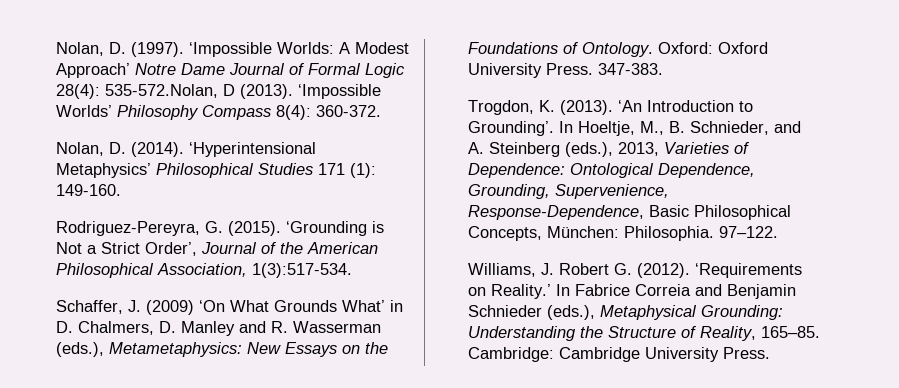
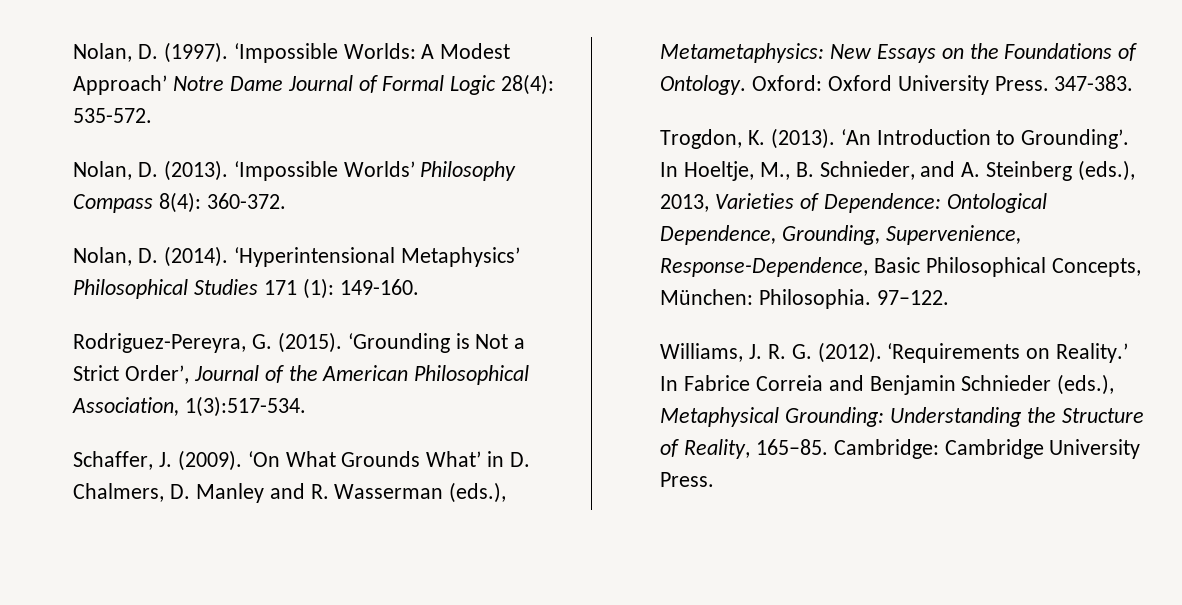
[105,84,236,98] 535-572.Nolan, D -> [73,108,153,123] [73,161,159,180] 535-572. // Nolan, D.
[146,300,195,315] (2009) -> [178,450,243,471] (2009).
[559,263,610,275] Robert -> [768,344,787,359] R.

